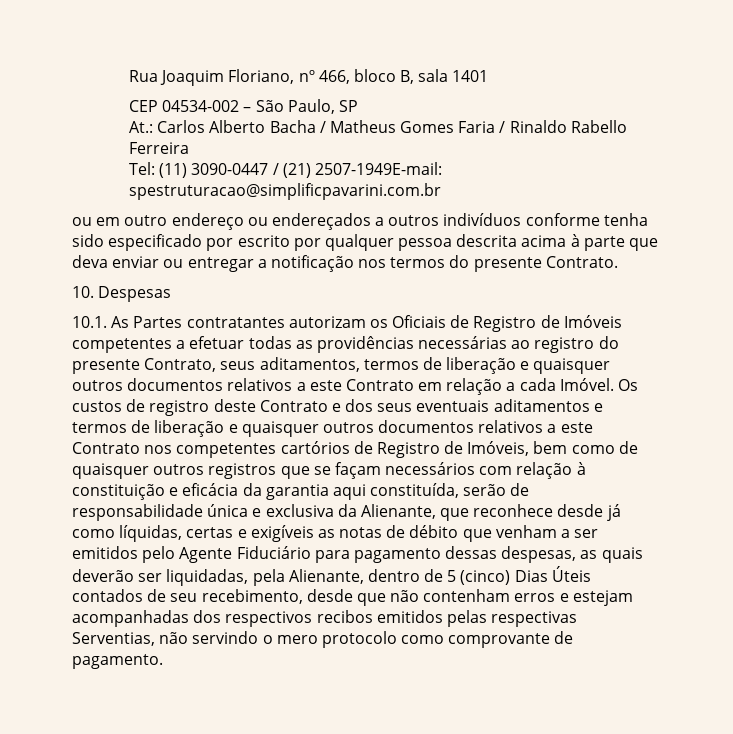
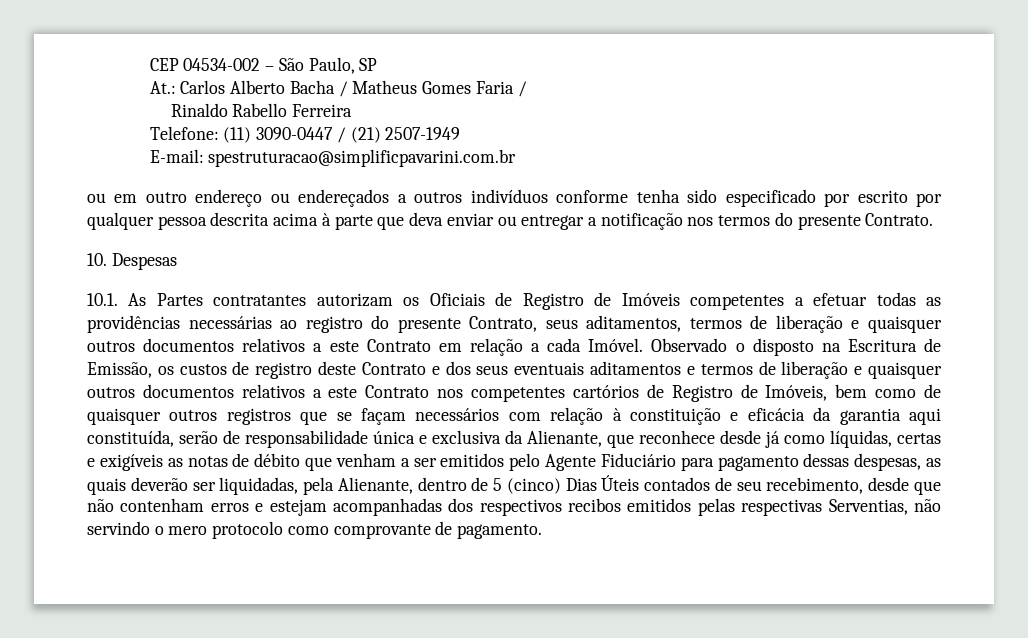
[128,69,489,86] Rua Joaquim Floriano, nº 466, bloco B, sala 1401 // -> (149, 64) none
(506, 127) none -> (527, 89) //
[128,162,155,175] Tel: -> [149,126,219,140] Telefone:
[314,162,442,175] 2507-1949E-mail: -> [385,127,461,140] [149,149,204,163] 2507-1949 // E-mail:
[618,379,639,391] Os -> [651,338,941,356] [87,362,174,378] Observado o disposto na Escritura de Emissão, os

